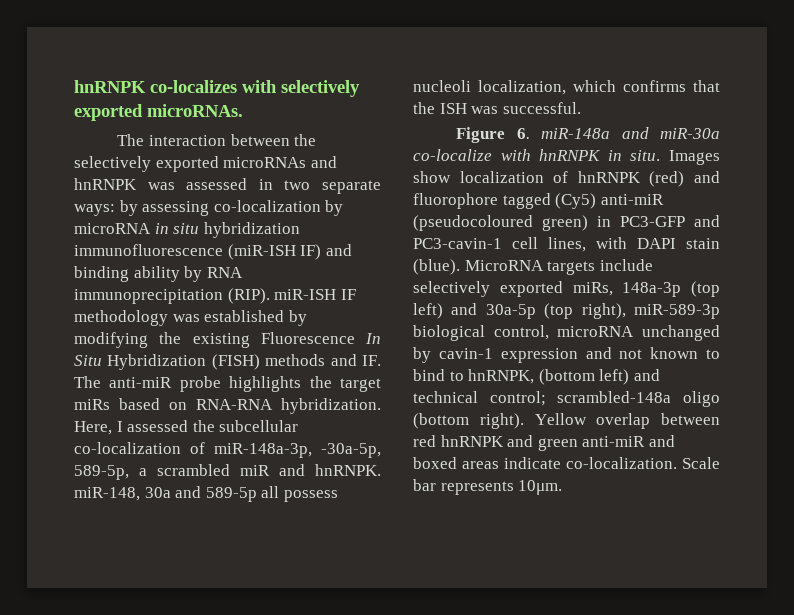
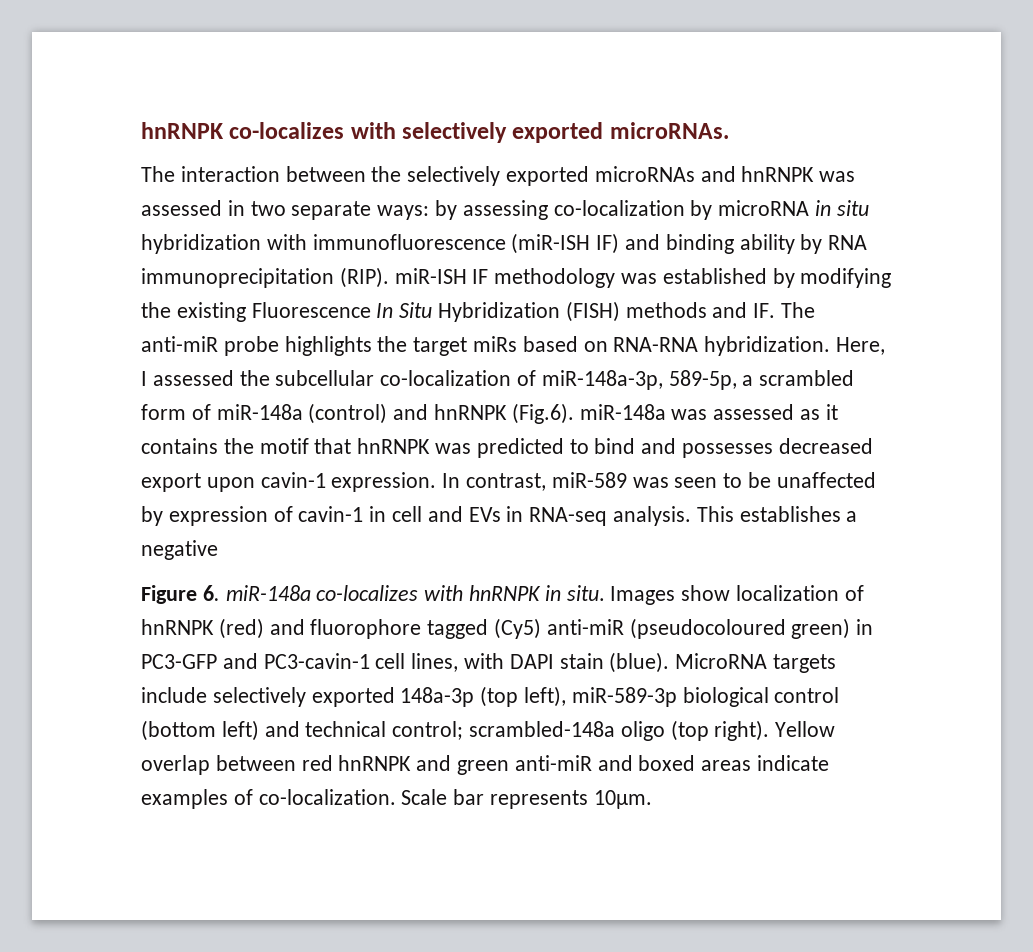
(300, 230) none -> [266,234,307,250] with
[321,443,381,458] -30a-5p, -> (663, 380) none
[240,464,381,476] [74,486,338,502] [413,80,720,95] [413,102,581,114] miR and hnRNPK. miR-148, 30a and 589-5p all possess nucleoli localization, which confirms that the ISH was successful. -> [141,403,838,424] [141,438,873,458] [141,472,876,492] [141,506,858,526] [141,540,218,560] form of miR-148a (control) and hnRNPK (Fig.6). miR-148a was assessed as it contains the motif that hnRNPK was predicted to bind and possesses decreased export upon cavin-1 expression. In contrast, miR-589 was seen to be unaffected by expression of cavin-1 in cell and EVs in RNA-seq analysis. This establishes a negative
[621,127,720,139] [413,149,492,161] and miR-30a co-localize -> [316,585,419,601] co-localizes
[572,282,613,296] miRs, -> (395, 697) none
[413,303,720,319] [413,325,720,341] [413,347,720,363] [413,369,535,384] left) and 30a-5p (top right), miR-589-3p biological control, microRNA unchanged by cavin-1 expression and not known to bind to hnRNPK, -> [524,686,840,707] left), miR-589-3p biological control
[413,413,469,429] (bottom -> [670,720,709,741] (top
(561, 463) none -> [141,789,253,809] examples of

